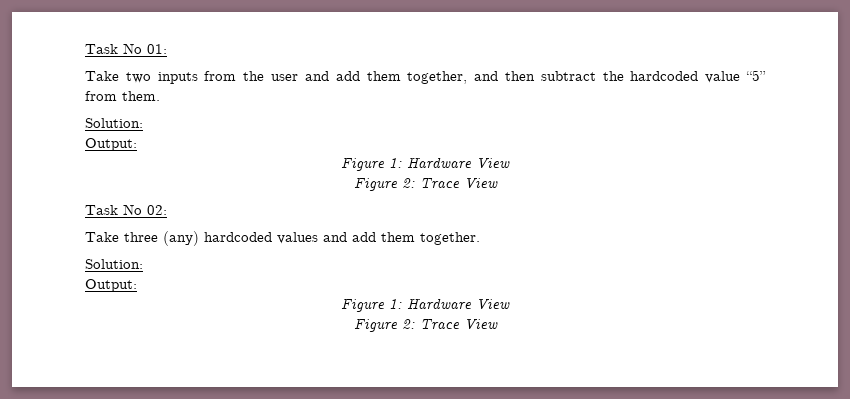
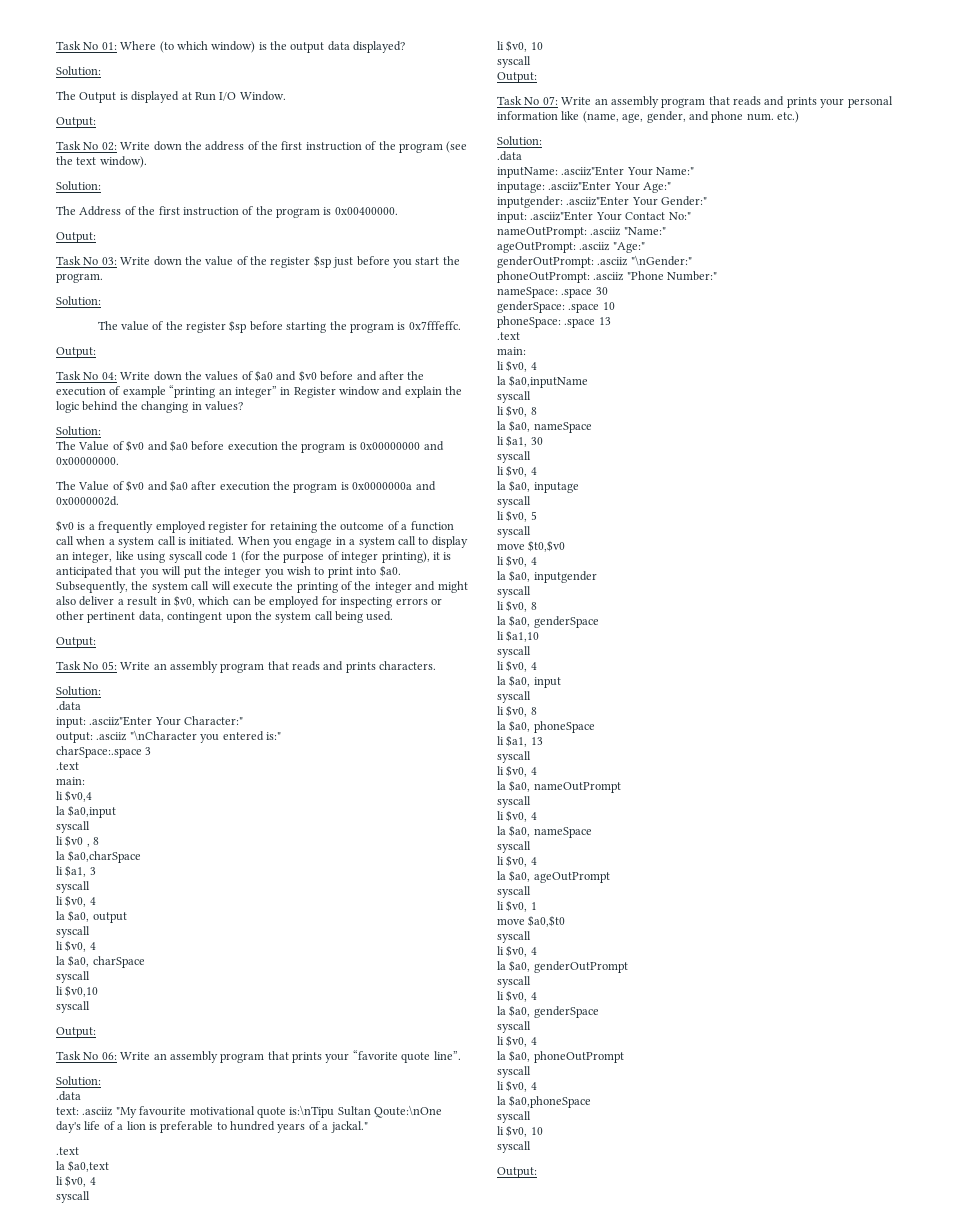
[85,70,766,84] [85,91,160,101] [85,118,143,128] [85,138,137,151] [341,157,510,171] [353,177,498,191] [85,204,167,215] [85,231,480,246] [85,259,143,269] [85,279,137,292] [341,298,510,312] [353,318,498,332] // Take two inputs from the user and add them together, and then subtract the hardcoded value “5” from them. // Solution: // Output: // Figure 1: Hardware View // Figure 2: Trace View // Task No 02: // Take three (any) hardcoded values and add them together. // Solution: // Output: // Figure 1: Hardware View // Figure 2: Trace View -> [120,41,406,53] [56,66,101,76] [56,91,286,103] [56,117,96,128] [56,141,468,153] [56,156,147,168] [56,181,101,191] [56,206,398,218] [56,232,96,243] [56,255,460,268] [56,273,103,283] [56,296,101,306] [97,320,461,333] [56,347,96,358] [56,370,425,382] [56,385,463,398] [56,401,243,413] [56,426,101,436] [56,440,444,453] [56,457,119,465] [56,480,436,493] [56,496,119,506] [56,520,454,533] [56,536,468,548] [56,551,452,563] [56,565,401,578] [56,581,468,593] [56,595,442,608] [56,611,394,623] [56,637,96,648] [56,661,437,673] [56,686,101,696] [56,701,81,711] [56,716,244,728] [56,730,281,743] [56,746,152,758] [56,762,79,770] [56,777,85,785] [56,790,93,802] [56,805,117,818] [56,821,90,833] [56,835,100,847] [56,850,142,863] [56,865,96,877] [56,881,90,893] [56,895,96,907] [56,910,127,923] [56,926,90,938] [56,940,96,952] [56,955,145,968] [56,971,90,983] [56,985,99,997] [56,1001,90,1013] [56,1027,96,1038] [56,1050,461,1063] [56,1076,101,1086] [56,1091,81,1101] [56,1105,442,1118] [56,1121,368,1133] [56,1147,79,1155] [56,1160,110,1172] [56,1175,96,1187] [56,1191,90,1203] [497,40,543,52] [497,56,531,68] [497,72,537,83] [497,96,893,108] [497,111,799,123] [497,136,542,146] [497,151,522,161] [497,166,695,178] [497,181,672,193] [497,196,708,208] [497,211,691,223] [497,227,666,238] [497,242,645,253] [497,255,692,268] [497,271,718,283] [497,287,608,298] [497,301,615,313] [497,316,611,328] [497,332,520,340] [497,347,526,355] [497,360,537,372] [497,375,589,388] [497,391,531,403] [497,405,537,417] [497,420,592,433] [497,435,543,447] [497,451,531,463] [497,465,537,477] [497,480,579,493] [497,496,531,508] [497,510,537,522] [497,526,531,538] [497,540,566,552] [497,555,537,567] [497,570,597,583] [497,586,531,598] [497,600,537,612] [497,615,599,628] [497,630,540,642] [497,646,531,658] [497,660,537,672] [497,675,561,688] [497,691,531,703] [497,705,537,717] [497,720,595,733] [497,735,543,747] [497,751,531,763] [497,765,537,777] [497,780,621,793] [497,796,531,808] [497,810,537,822] [497,825,592,838] [497,841,531,853] [497,855,537,867] [497,870,610,883] [497,886,531,898] [497,900,537,912] [497,915,566,927] [497,931,531,943] [497,945,537,957] [497,960,628,973] [497,976,531,988] [497,990,537,1002] [497,1005,599,1018] [497,1021,531,1033] [497,1035,537,1047] [497,1050,624,1063] [497,1066,531,1078] [497,1080,537,1092] [497,1095,592,1108] [497,1111,531,1123] [497,1125,543,1137] [497,1141,531,1153] [497,1167,537,1178] Where (to which window) is the output data displayed? // Solution: // The Output is displayed at Run I/O Window. // Output: // Task No 02: Write down the address of the first instruction of the program (see the text window). // Solution: // The Address of the first instruction of the program is 0x00400000. // Output: // Task No 03: Write down the value of the register $sp just before you start the program. // Solution: // The value of the register $sp before starting the program is 0x7fffeffc. // Output: // Task No 04: Write down the values of $a0 and $v0 before and after the execution of example “printing an integer” in Register window and explain the logic behind the changing in values? // Solution: // The Value of $v0 and $a0 before execution the program is 0x00000000 and 0x00000000. // The Value of $v0 and $a0 after execution the program is 0x0000000a and 0x0000002d. // $v0 is a frequently employed register for retaining the outcome of a function call when a system call is initiated. When you engage in a system call to display an integer, like using syscall code 1 (for the purpose of integer printing), it is anticipated that you will put the integer you wish to print into $a0. Subsequently, the system call will execute the printing of the integer and might also deliver a result in $v0, which can be employed for inspecting errors or other pertinent data, contingent upon the system call being used. // Output: // Task No 05: Write an assembly program that reads and prints characters. // Solution: // .data // input: .asciiz"Enter Your Character:" // output: .asciiz "\nCharacter you entered is:" // charSpace:.space 3 // .text // main: // li $v0,4 // la $a0,input // syscall // li $v0 , 8 // la $a0,charSpace // li $a1, 3 // syscall // li $v0, 4 // la $a0, output // syscall // li $v0, 4 // la $a0, charSpace // syscall // li $v0,10 // syscall // Output: // Task No 06: Write an assembly program that prints your “favorite quote line”. // Solution: // .data // text: .asciiz "My favourite motivational quote is:\nTipu Sultan Qoute:\nOne day's life of a lion is preferable to hundred years of a jackal." // .text // la $a0,text // li $v0, 4 // syscall // li $v0, 10 // syscall // Output: // Task No 07: Write an assembly program that reads and prints your personal information like (name, age, gender, and phone num. etc.) // Solution: // .data // inputName: .asciiz"Enter Your Name:" // inputage: .asciiz"Enter Your Age:" // inputgender: .asciiz"Enter Your Gender:" // input: .asciiz"Enter Your Contact No:" // nameOutPrompt: .asciiz "Name:" // ageOutPrompt: .asciiz "Age:" // genderOutPrompt: .asciiz "\nGender:" // phoneOutPrompt: .asciiz "Phone Number:" // nameSpace: .space 30 // genderSpace: .space 10 // phoneSpace: .space 13 // .text // main: // li $v0, 4 // la $a0,inputName // syscall // li $v0, 8 // la $a0, nameSpace // li $a1, 30 // syscall // li $v0, 4 // la $a0, inputage // syscall // li $v0, 5 // syscall // move $t0,$v0 // li $v0, 4 // la $a0, inputgender // syscall // li $v0, 8 // la $a0, genderSpace // li $a1,10 // syscall // li $v0, 4 // la $a0, input // syscall // li $v0, 8 // la $a0, phoneSpace // li $a1, 13 // syscall // li $v0, 4 // la $a0, nameOutPrompt // syscall // li $v0, 4 // la $a0, nameSpace // syscall // li $v0, 4 // la $a0, ageOutPrompt // syscall // li $v0, 1 // move $a0,$t0 // syscall // li $v0, 4 // la $a0, genderOutPrompt // syscall // li $v0, 4 // la $a0, genderSpace // syscall // li $v0, 4 // la $a0, phoneOutPrompt // syscall // li $v0, 4 // la $a0,phoneSpace // syscall // li $v0, 10 // syscall // Output:

